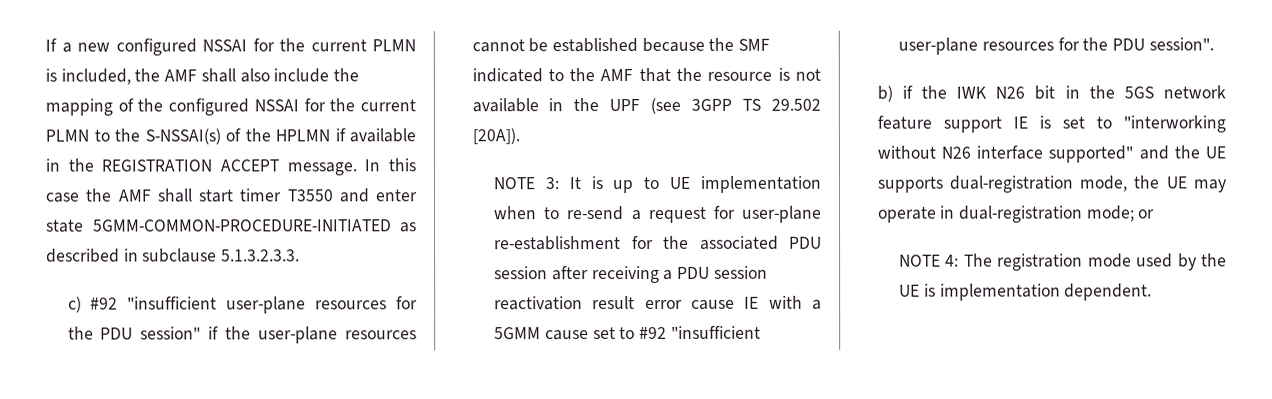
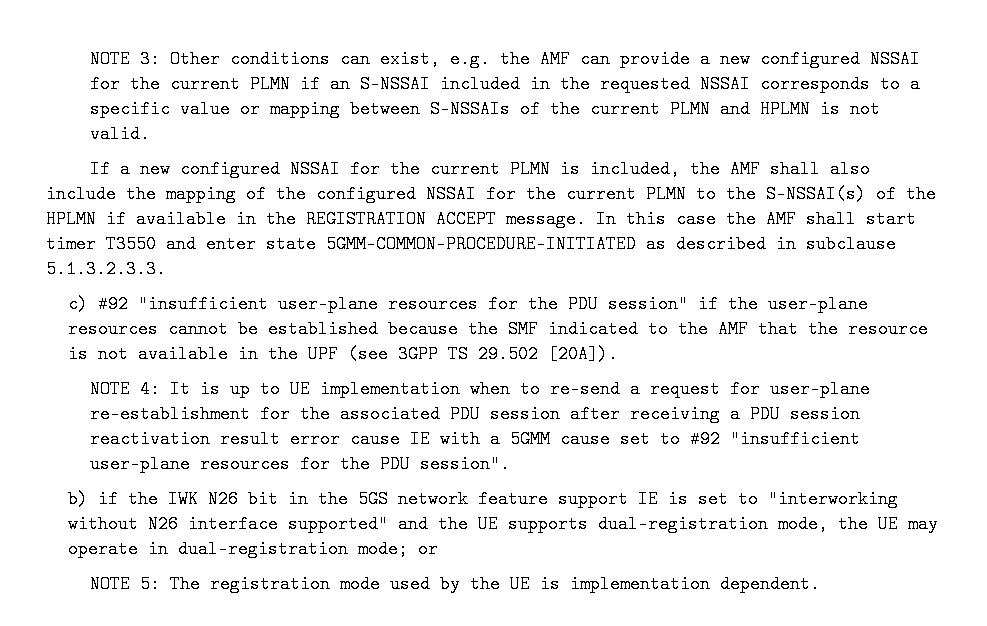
(45, 45) none -> [90,50,921,68] [90,75,921,93] [90,100,881,118] [90,125,151,143] NOTE 3: Other conditions can exist, e.g. the AMF can provide a new configured NSSAI for the current PLMN if an S-NSSAI included in the requested NSSAI corresponds to a specific value or mapping between S-NSSAIs of the current PLMN and HPLMN is not valid. //
[544,177,559,190] 3: -> [140,380,161,398] 4:
[945,254,960,267] 4: -> [140,575,161,593] 5:

